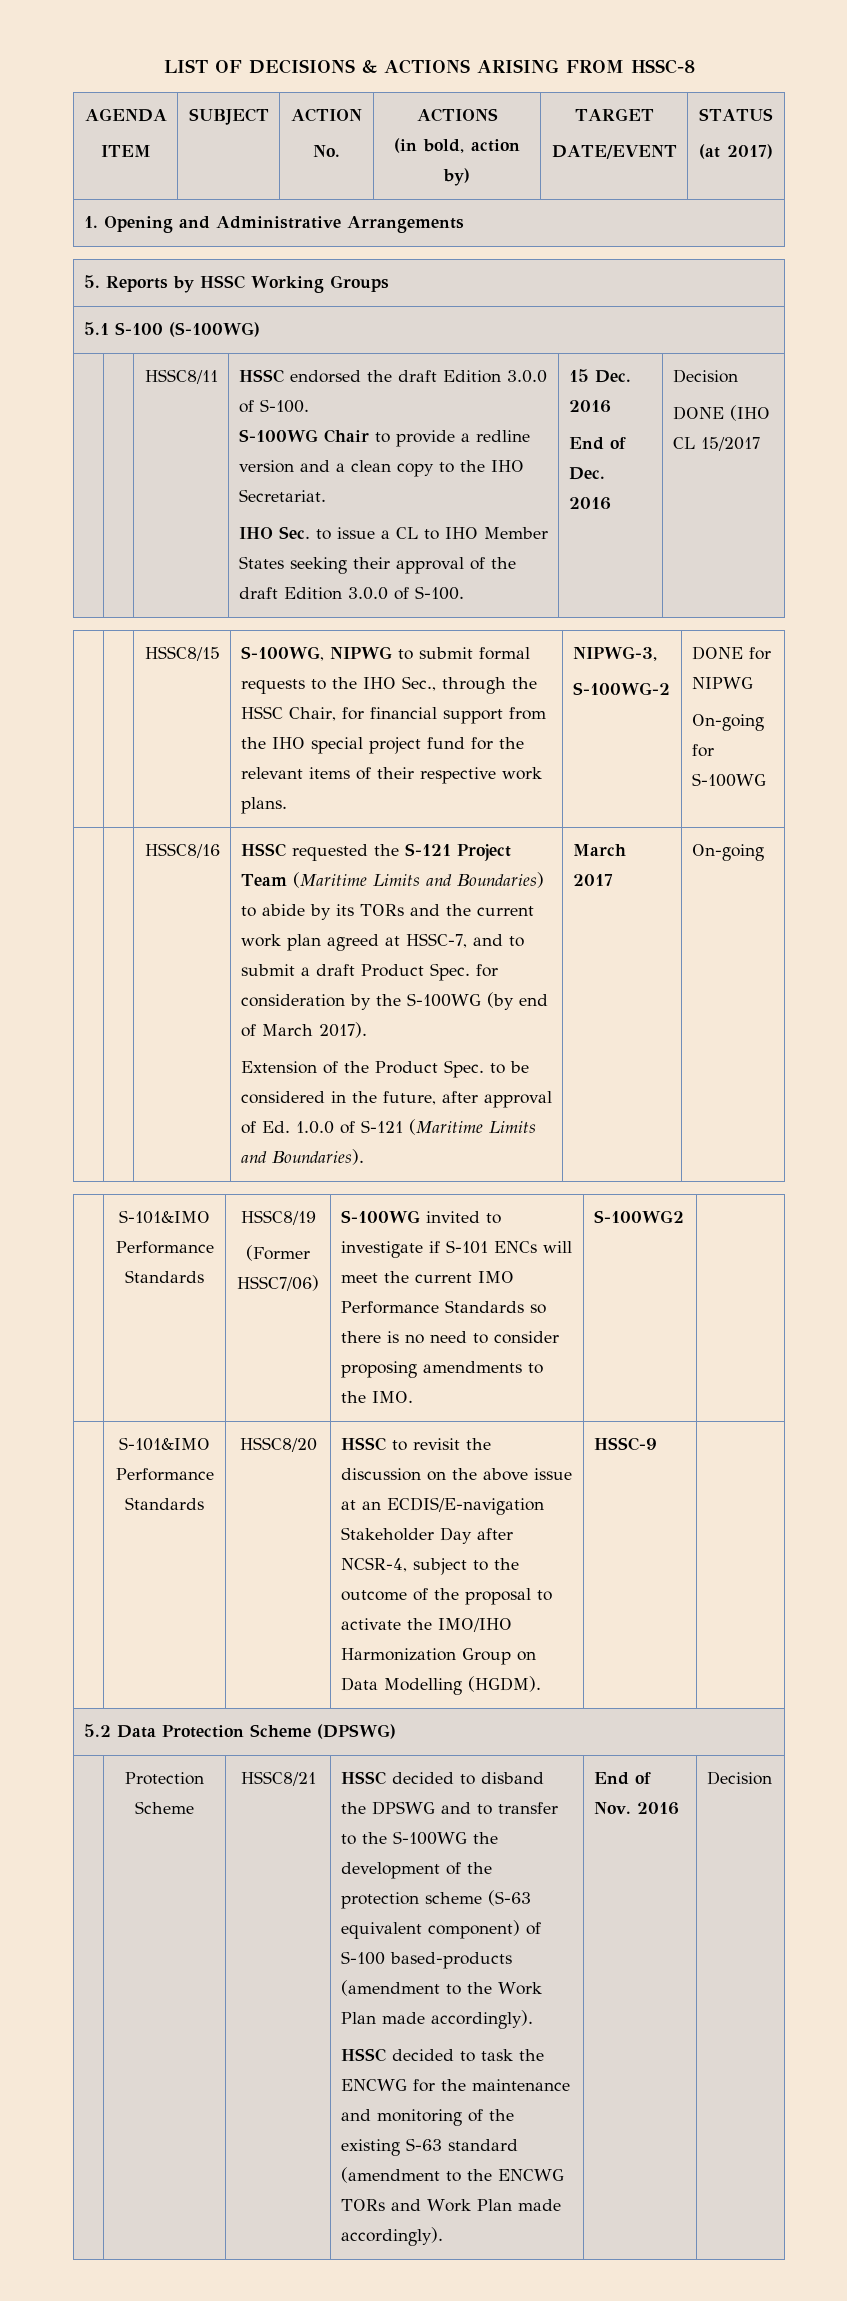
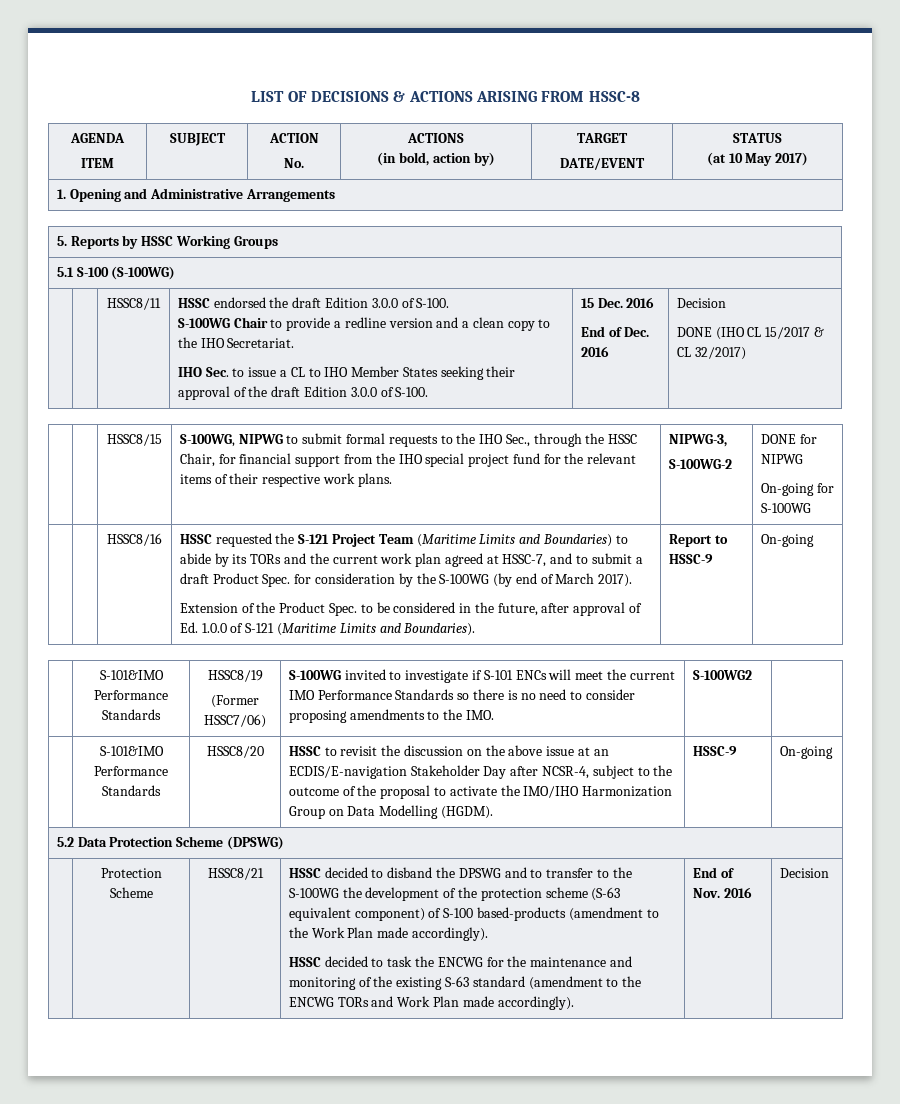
(721, 151) none -> [728,153,773,166] 10 May
(760, 444) none -> [813,327,824,337] [676,347,746,360] & CL 32/2017)
[572,844,626,856] [572,874,613,886] March 2017 -> [668,534,728,547] [668,554,713,564] Report to HSSC-9
(657, 1444) none -> [779,746,833,759] On-going

